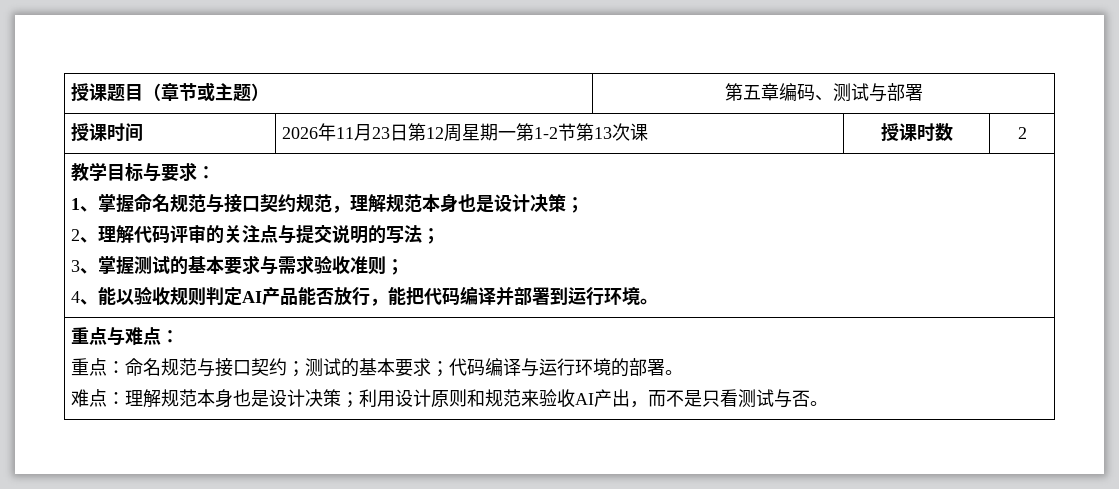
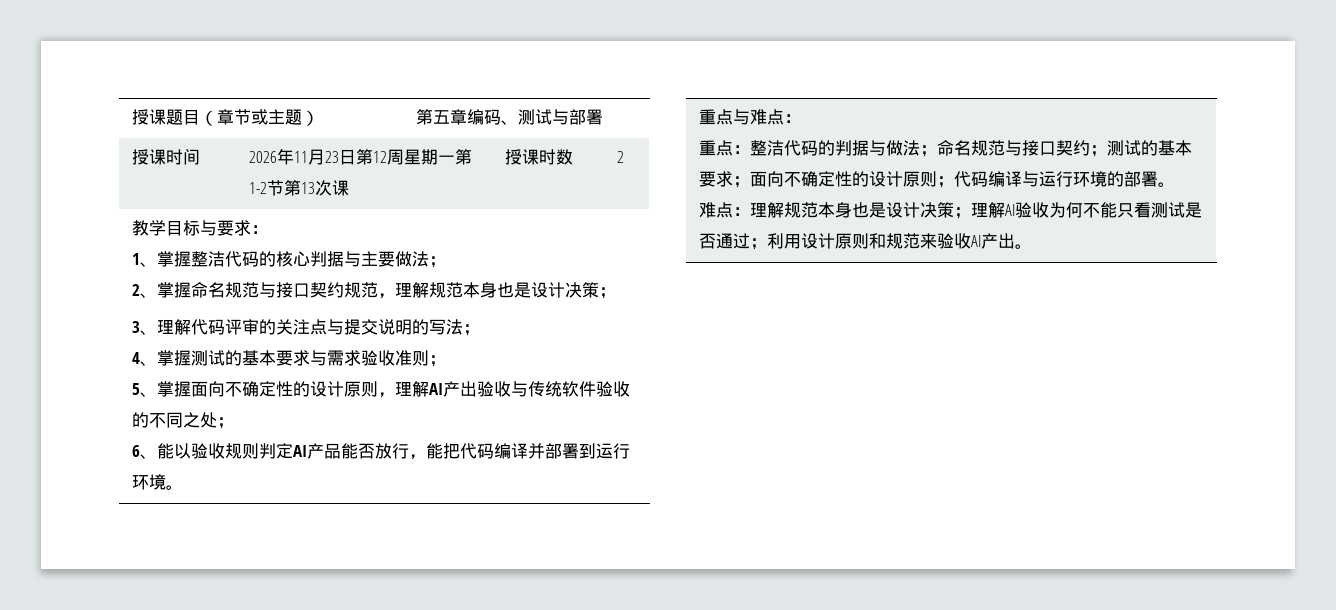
(135, 203) none -> [190,251,446,268] [131,282,191,298] 整洁代码的核心判据与主要做法； // 2、掌握
[71,229,81,241] 2 -> [131,321,140,333] 3
[71,260,81,272] 3 -> [131,352,140,364] 4
[71,291,81,303] 4 -> [131,381,630,398] [131,412,234,429] [131,445,140,457] 5、掌握面向不确定性的设计原则，理解AI产出验收与传统软件验收的不同之处； // 6
(126, 367) none -> [749,140,937,157] 整洁代码的判据与做法；
(450, 369) none -> [749,171,954,188] 面向不确定性的设计原则；
(360, 400) none -> [970,202,1202,218] [698,233,767,250] 理解AI验收为何不能只看测试是否通过；
[630,389,811,408] ，而不是只看测试与否 -> (1015, 241) none

